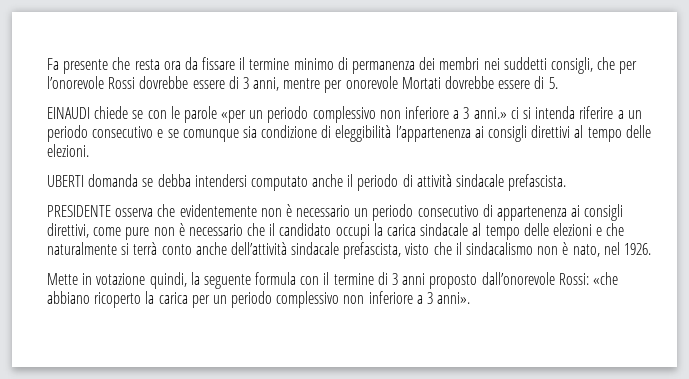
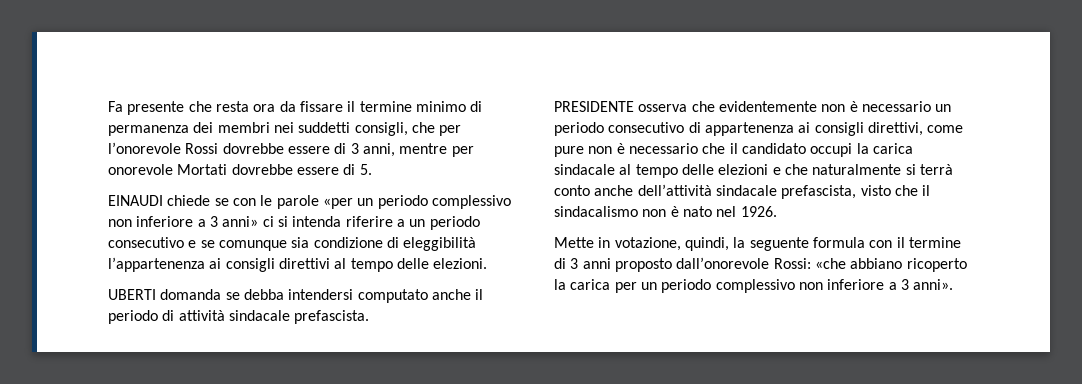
[473,107,507,119] anni.» -> [222,216,259,227] anni»
[572,244,600,257] nato, -> [682,206,712,217] nato
[96,273,146,285] votazione -> [614,237,681,251] votazione,

